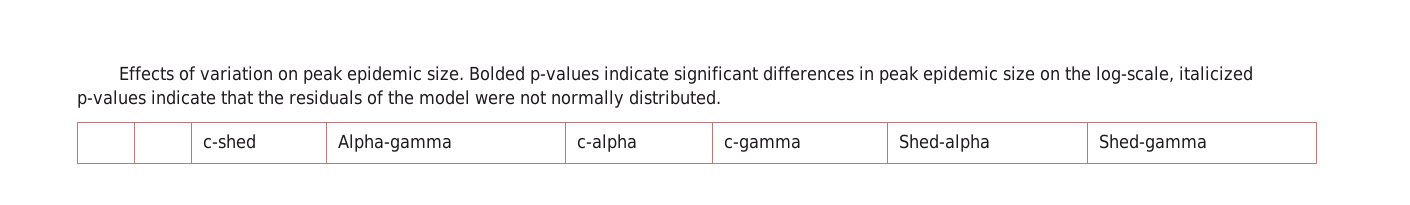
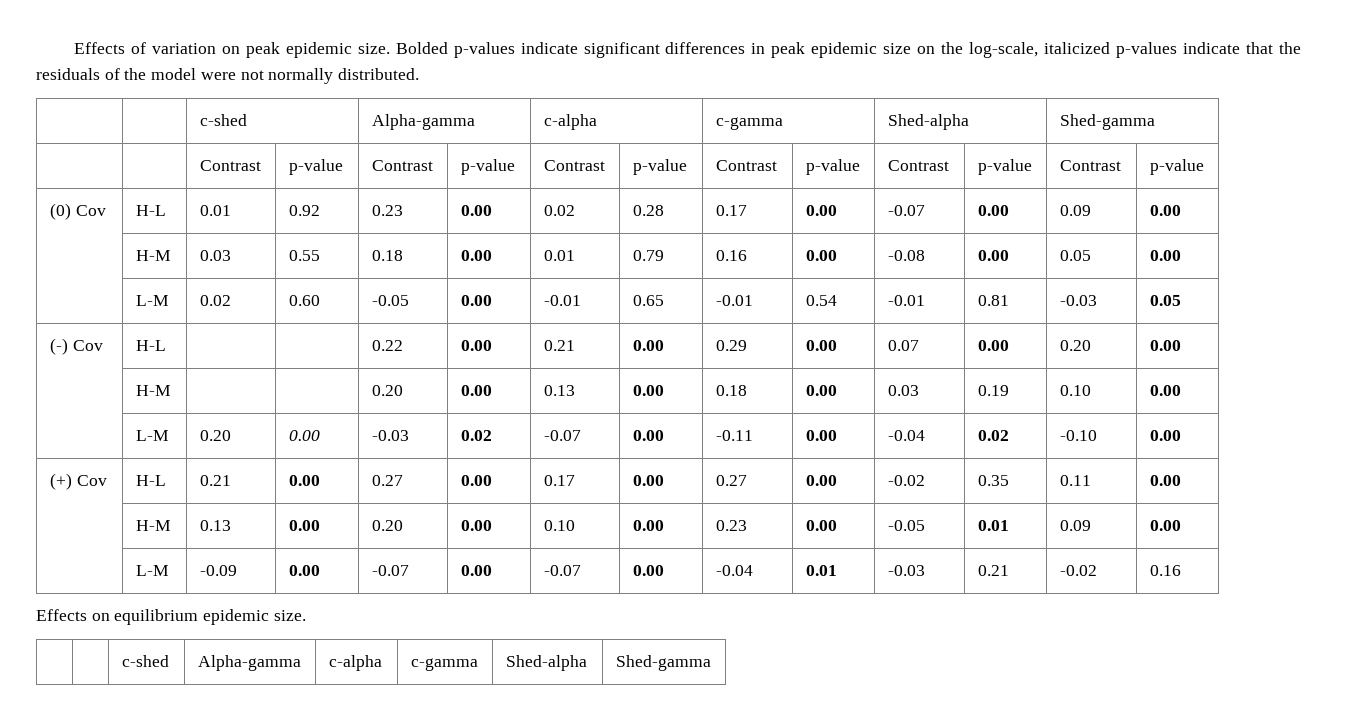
(1208, 143) none -> [199,160,261,171] [288,159,343,175] [371,160,433,171] [460,159,515,175] [543,160,605,171] [632,159,687,175] [715,160,777,171] [805,159,860,175] [887,160,949,171] [977,159,1032,175] [1059,160,1121,171] [1149,159,1204,175] [49,203,106,220] [135,205,166,216] [199,205,231,216] [288,205,320,216] [371,205,403,216] [460,205,492,216] [543,205,575,216] [632,205,664,216] [715,205,747,216] [805,205,837,216] [887,205,925,216] [977,205,1009,216] [1059,205,1091,216] [1149,205,1181,216] [135,250,171,261] [199,250,231,261] [288,250,320,261] [371,250,403,261] [460,250,492,261] [543,250,575,261] [632,250,664,261] [715,250,747,261] [805,250,837,261] [887,250,925,261] [977,250,1009,261] [1059,250,1091,261] [1149,250,1181,261] [135,295,169,306] [199,295,231,306] [288,295,320,306] [371,295,409,306] [460,295,492,306] [543,295,581,306] [632,295,664,306] [715,295,753,306] [805,295,837,306] [887,295,925,306] [977,295,1009,306] [1059,295,1097,306] [1149,295,1181,306] [49,338,103,355] [135,340,166,351] [371,340,403,351] [460,340,492,351] [543,340,575,351] [632,340,664,351] [715,340,747,351] [805,340,837,351] [887,340,919,351] [977,340,1009,351] [1059,340,1091,351] [1149,340,1181,351] [135,385,171,396] [371,385,403,396] [460,385,492,396] [543,385,575,396] [632,385,664,396] [715,385,747,396] [805,385,837,396] [887,385,919,396] [977,385,1009,396] [1059,385,1091,396] [1149,385,1181,396] [135,430,169,441] [199,430,231,441] [288,430,320,441] [371,430,409,441] [460,430,492,441] [543,430,581,441] [632,430,664,441] [715,430,753,441] [805,430,837,441] [887,430,925,441] [977,430,1009,441] [1059,430,1097,441] [1149,430,1181,441] [49,473,107,490] [135,475,166,486] [199,475,231,486] [288,475,320,486] [371,475,403,486] [460,475,492,486] [543,475,575,486] [632,475,664,486] [715,475,747,486] [805,475,837,486] [887,475,925,486] [977,475,1009,486] [1059,475,1091,486] [1149,475,1181,486] [135,520,171,531] [199,520,231,531] [288,520,320,531] [371,520,403,531] [460,520,492,531] [543,520,575,531] [632,520,664,531] [715,520,747,531] [805,520,837,531] [887,520,925,531] [977,520,1009,531] [1059,520,1091,531] [1149,520,1181,531] [135,565,169,576] [199,565,237,576] [288,565,320,576] [371,565,409,576] [460,565,492,576] [543,565,581,576] [632,565,664,576] [715,565,753,576] [805,565,837,576] [887,565,925,576] [977,565,1009,576] [1059,565,1097,576] [1149,565,1181,576] [36,609,306,625] [121,655,169,667] [197,655,301,671] [328,655,382,671] [410,658,478,671] [505,655,587,671] [615,655,711,671] // | | Contrast | p-value | Contrast | p-value | Contrast | p-value | Contrast | p-value | Contrast | p-value | Contrast | p-value // (0) Cov | H-L | 0.01 | 0.92 | 0.23 | 0.00 | 0.02 | 0.28 | 0.17 | 0.00 | -0.07 | 0.00 | 0.09 | 0.00 // | H-M | 0.03 | 0.55 | 0.18 | 0.00 | 0.01 | 0.79 | 0.16 | 0.00 | -0.08 | 0.00 | 0.05 | 0.00 // | L-M | 0.02 | 0.60 | -0.05 | 0.00 | -0.01 | 0.65 | -0.01 | 0.54 | -0.01 | 0.81 | -0.03 | 0.05 // (-) Cov | H-L | | | 0.22 | 0.00 | 0.21 | 0.00 | 0.29 | 0.00 | 0.07 | 0.00 | 0.20 | 0.00 // | H-M | | | 0.20 | 0.00 | 0.13 | 0.00 | 0.18 | 0.00 | 0.03 | 0.19 | 0.10 | 0.00 // | L-M | 0.20 | 0.00 | -0.03 | 0.02 | -0.07 | 0.00 | -0.11 | 0.00 | -0.04 | 0.02 | -0.10 | 0.00 // (+) Cov | H-L | 0.21 | 0.00 | 0.27 | 0.00 | 0.17 | 0.00 | 0.27 | 0.00 | -0.02 | 0.35 | 0.11 | 0.00 // | H-M | 0.13 | 0.00 | 0.20 | 0.00 | 0.10 | 0.00 | 0.23 | 0.00 | -0.05 | 0.01 | 0.09 | 0.00 // | L-M | -0.09 | 0.00 | -0.07 | 0.00 | -0.07 | 0.00 | -0.04 | 0.01 | -0.03 | 0.21 | -0.02 | 0.16 // Effects on equilibrium epidemic size. // | | c-shed | Alpha-gamma | c-alpha | c-gamma | Shed-alpha | Shed-gamma

